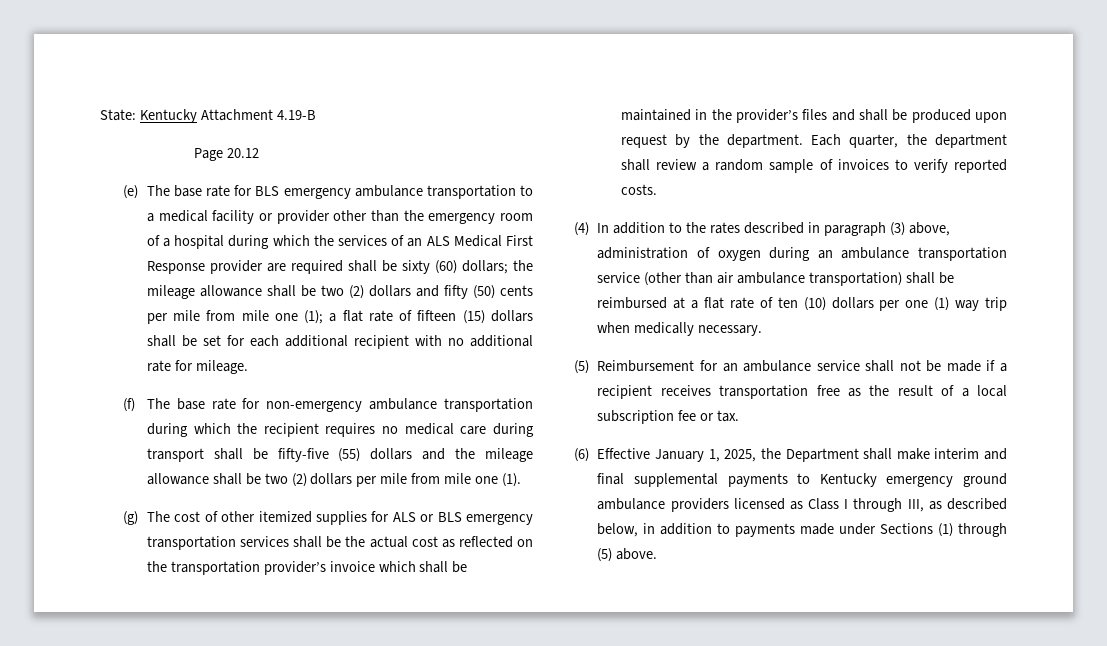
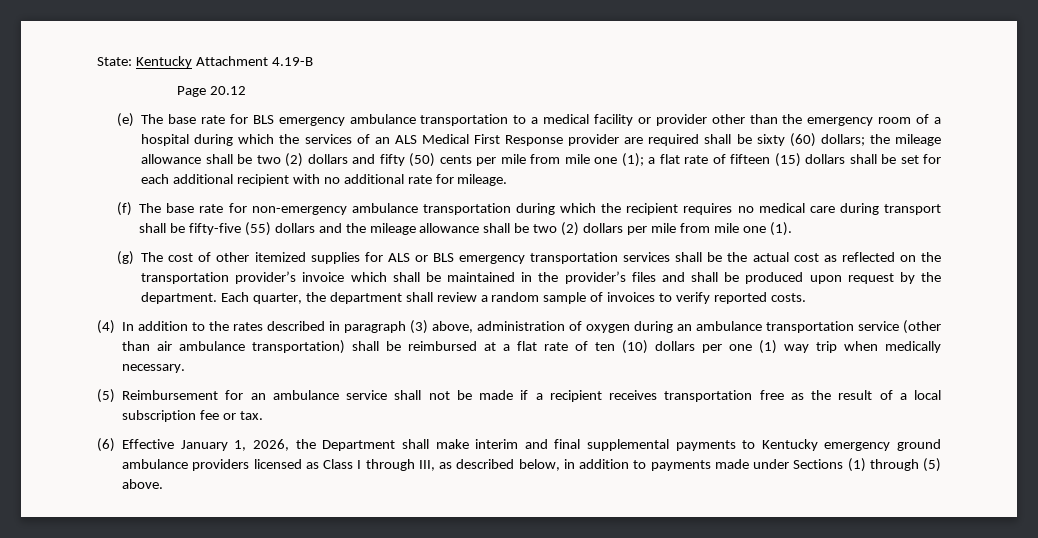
[724,449,757,462] 2025, -> [253,439,290,451] 2026,

